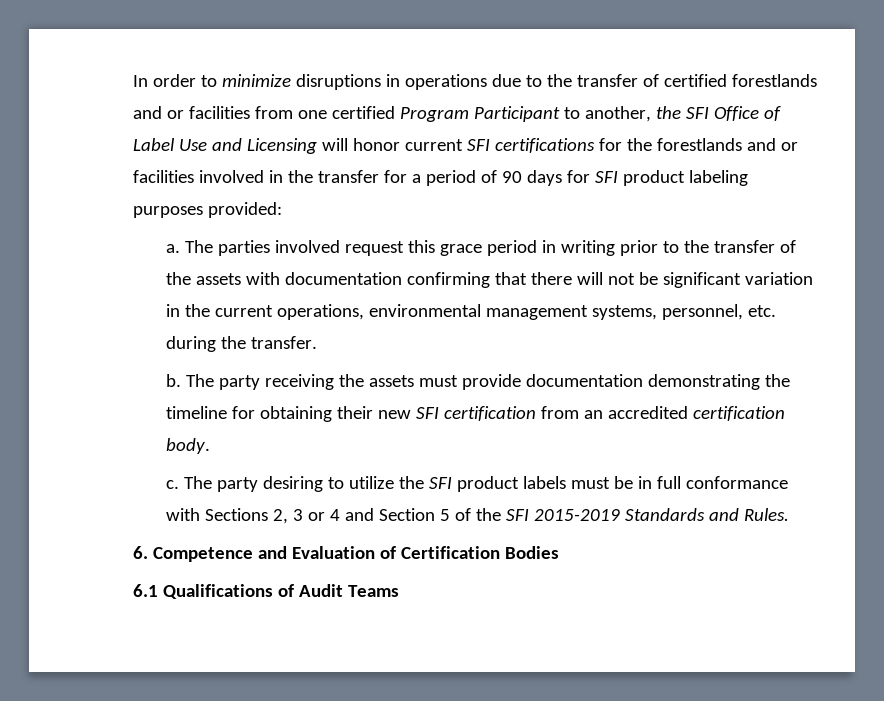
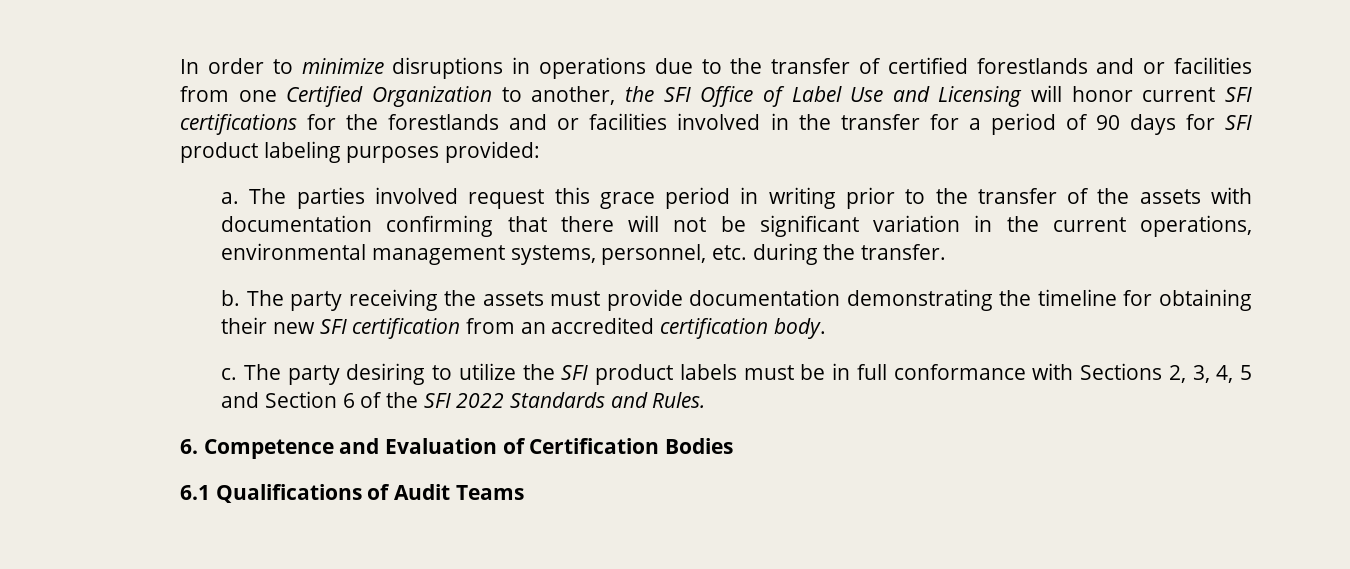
[331,106,560,122] certified Program Participant -> [286,86,493,107] Certified Organization
[293,509,341,521] 3 or 4 -> [1192,365,1252,383] 3, 4, 5
[440,509,451,521] 5 -> [342,393,355,408] 6
[534,509,621,521] 2015-2019 -> [456,393,505,408] 2022

